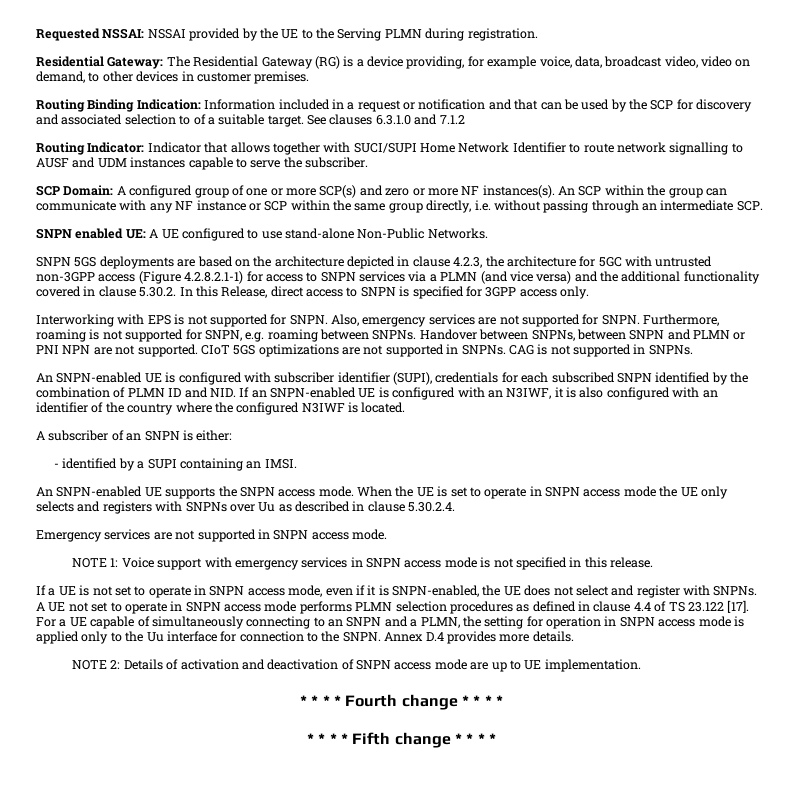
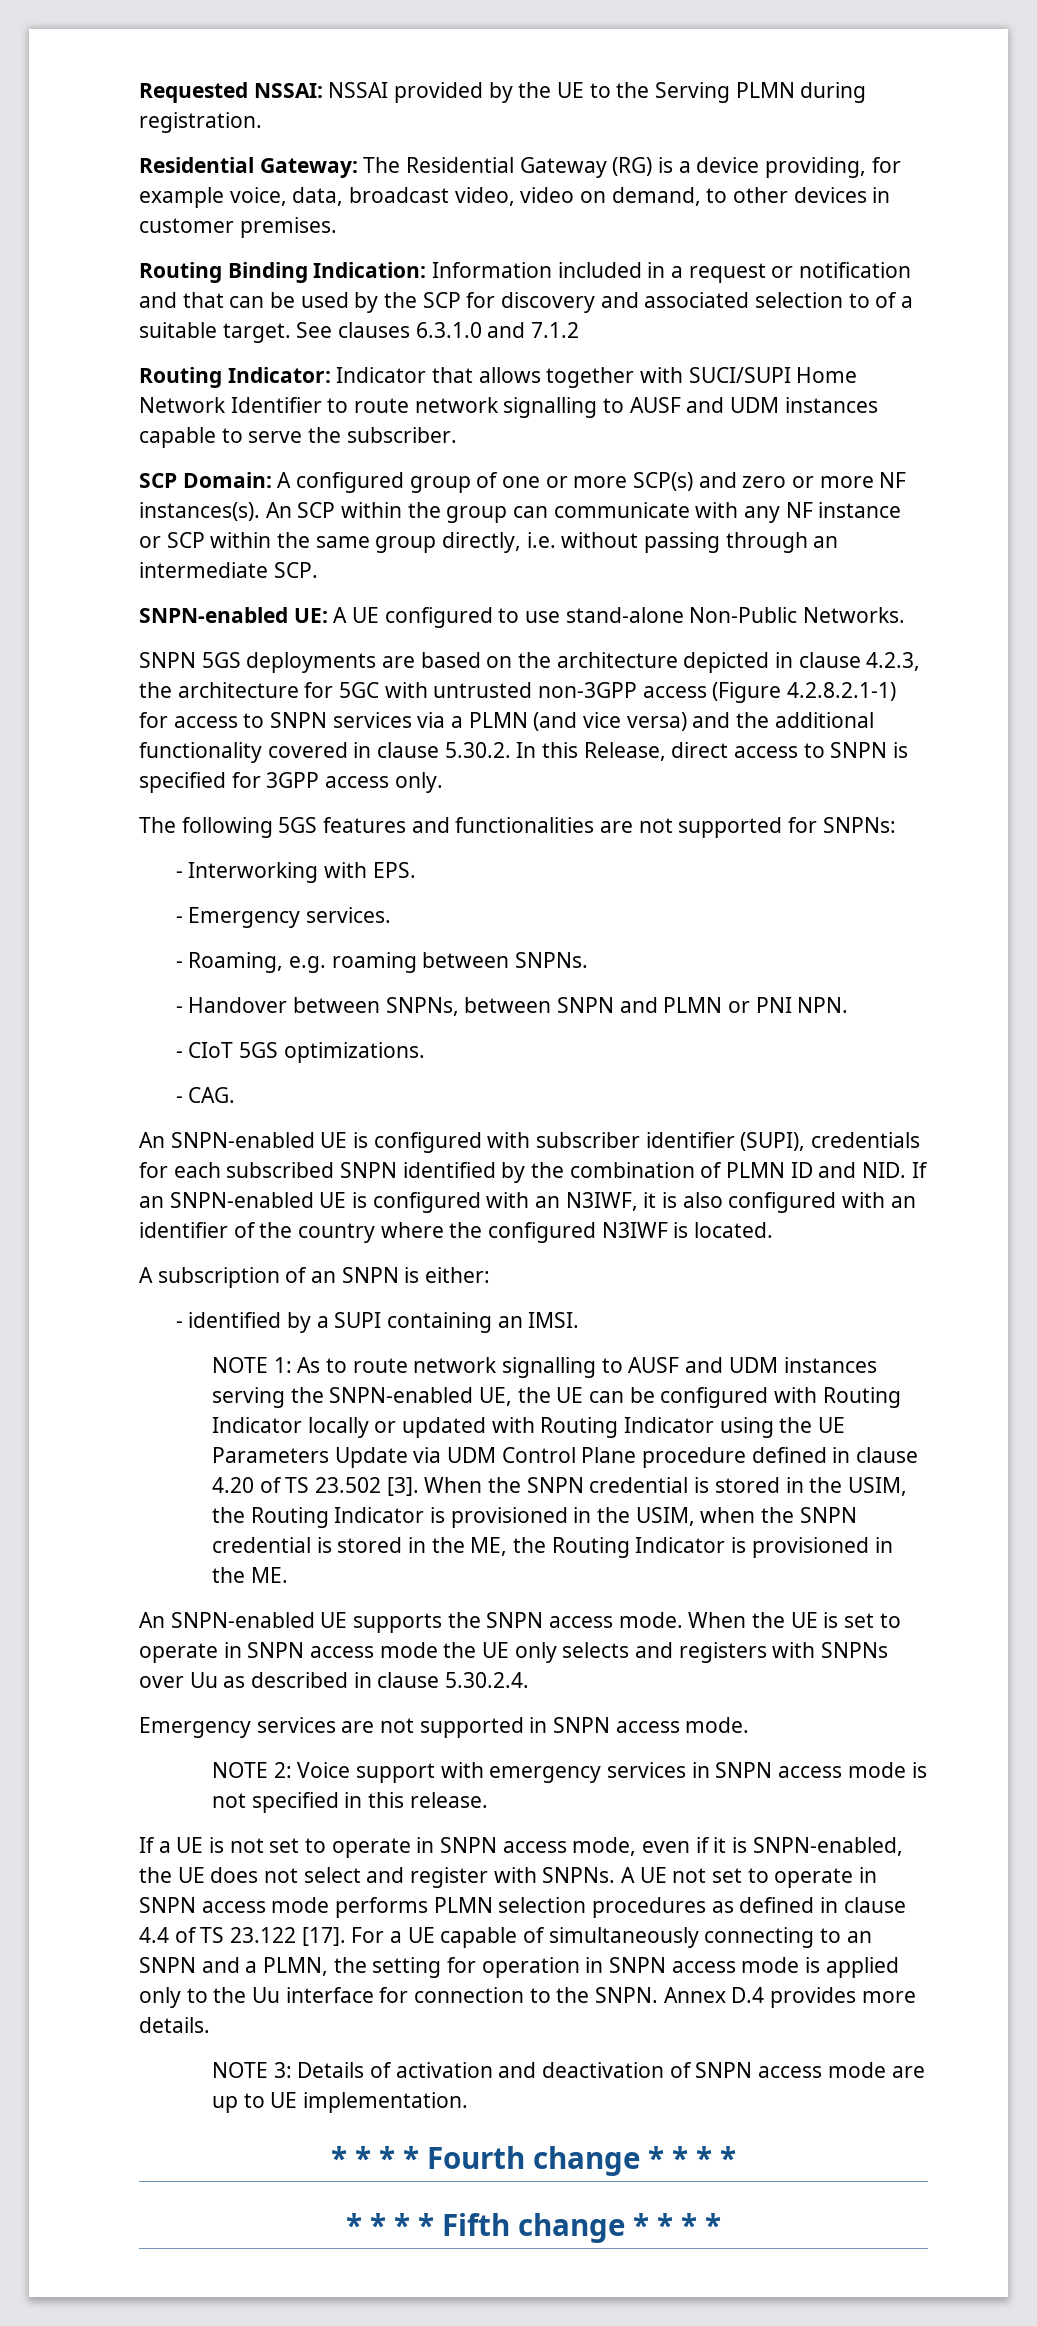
[36,228,124,239] SNPN enabled -> [139,607,288,623] SNPN-enabled
[36,314,719,327] [36,329,242,342] Interworking with EPS is not supported for SNPN. Also, emergency services are not supported for SNPN. Furthermore, roaming is not supported for SNPN, -> [139,817,896,838] [175,862,416,883] [175,907,391,928] [175,952,284,973] The following 5GS features and functionalities are not supported for SNPNs: // - Interworking with EPS. // - Emergency services. // - Roaming,
(417, 335) none -> [175,1006,183,1013] // -
[62,344,693,357] NPN are not supported. CIoT 5GS optimizations are not supported in SNPNs. CAG is not supported in SNPNs. -> [797,997,849,1013] [175,1042,425,1063] [175,1087,236,1103] NPN. // - CIoT 5GS optimizations. // - CAG.
[48,430,109,441] subscriber -> [157,1267,280,1288] subscription
(297, 464) none -> [212,1357,877,1378] [212,1387,901,1408] [212,1417,846,1438] [212,1447,919,1468] [212,1477,907,1496] [212,1507,857,1528] [212,1537,893,1558] [212,1567,288,1583] // NOTE 1: As to route network signalling to AUSF and UDM instances serving the SNPN-enabled UE, the UE can be configured with Routing Indicator locally or updated with Routing Indicator using the UE Parameters Update via UDM Control Plane procedure defined in clause 4.20 of TS 23.502 [3]. When the SNPN credential is stored in the USIM, the Routing Indicator is provisioned in the USIM, when the SNPN credential is stored in the ME, the Routing Indicator is provisioned in the ME.
[110,558,119,567] 1: -> [273,1762,292,1778] 2:
[110,660,121,669] 2: -> [273,2062,292,2078] 3:

